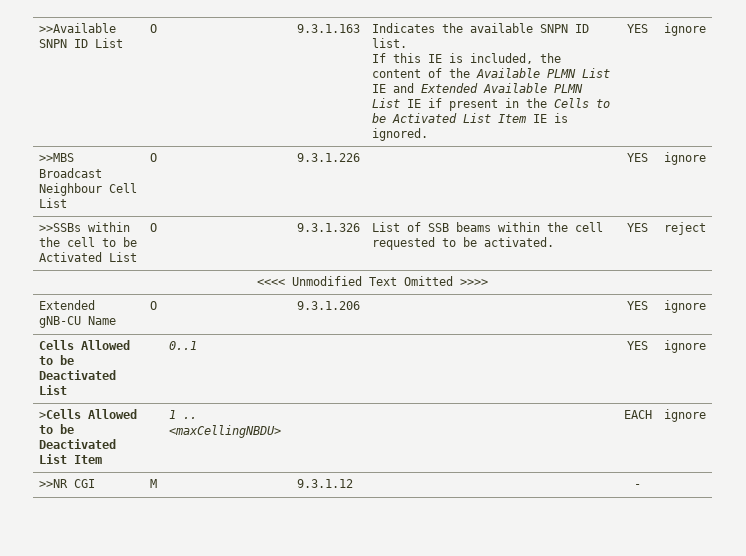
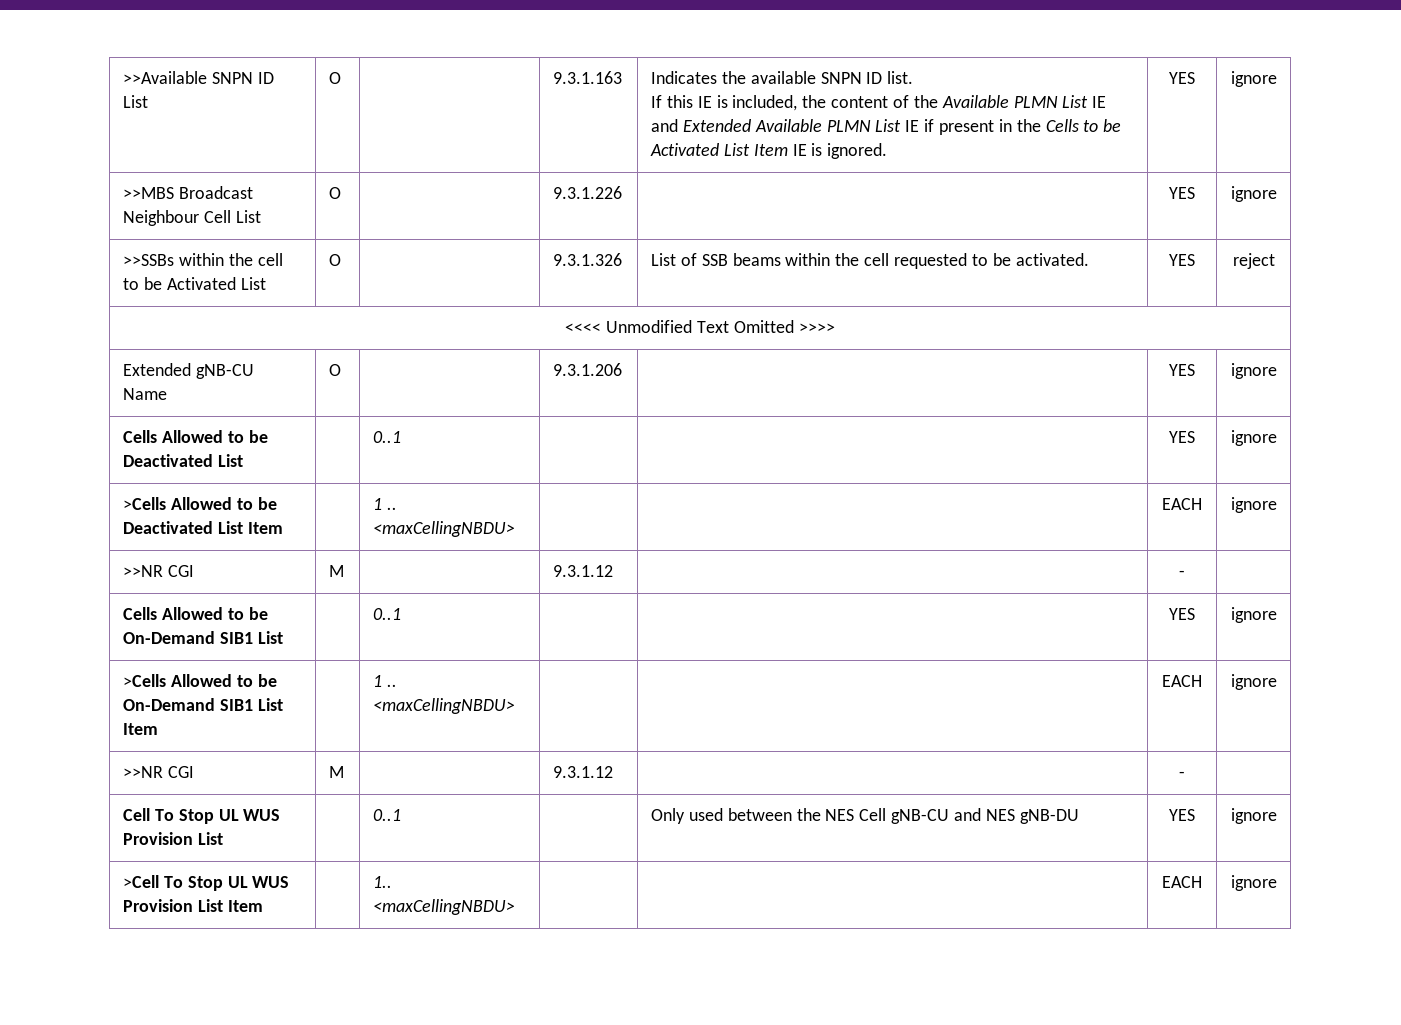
(641, 486) none -> [122,607,268,620] [122,631,283,644] [372,608,401,620] [1169,608,1195,620] [1230,607,1277,623] [122,674,277,687] [122,698,283,711] [122,723,158,735] [372,675,397,687] [372,698,515,714] [1162,675,1202,687] [1230,674,1277,690] [122,766,194,778] [328,766,344,778] [552,766,613,778] [1179,771,1185,778] [122,808,281,824] [122,832,223,845] [372,809,401,821] [650,808,1079,824] [1169,809,1195,821] [1230,808,1277,824] [122,875,290,891] [122,899,263,912] [372,876,392,888] [372,899,515,915] [1162,876,1202,888] [1230,875,1277,891] // Cells Allowed to be On-Demand SIB1 List | | 0..1 | | | YES | ignore // >Cells Allowed to be On-Demand SIB1 List Item | | 1 .. <maxCellingNBDU> | | | EACH | ignore // >>NR CGI | M | | 9.3.1.12 | | - | // Cell To Stop UL WUS Provision List | | 0..1 | | Only used between the NES Cell gNB-CU and NES gNB-DU | YES | ignore // >Cell To Stop UL WUS Provision List Item | | 1.. <maxCellingNBDU> | | | EACH | ignore

